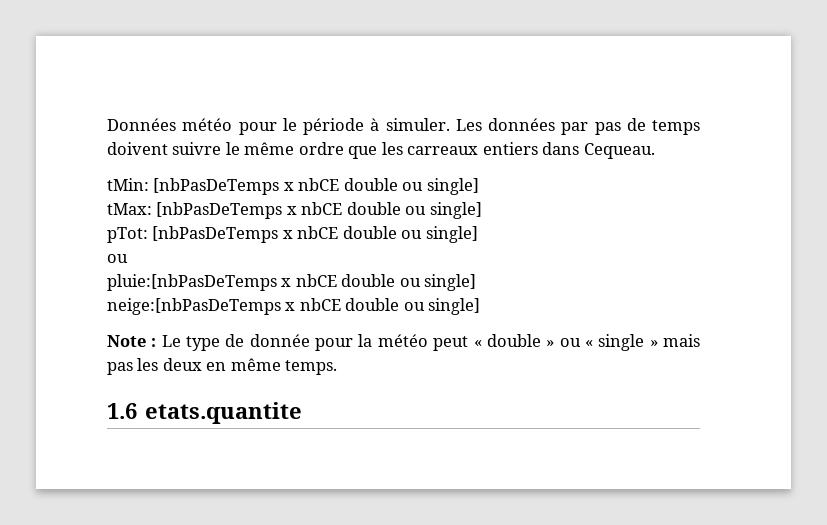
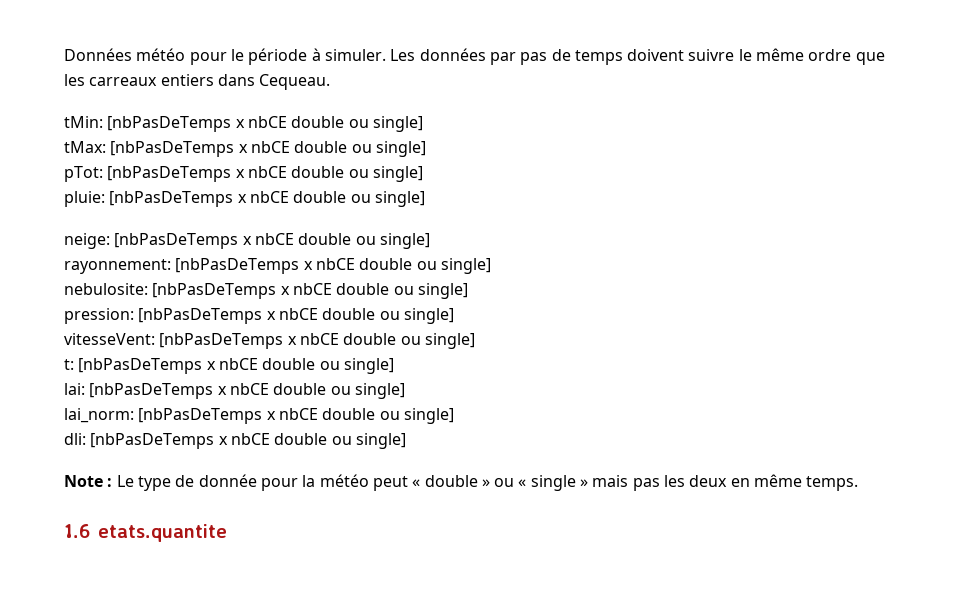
[107,254,128,263] [107,274,477,291] [107,298,281,315] ou // pluie:[nbPasDeTemps x nbCE double ou single] // neige:[nbPasDeTemps -> [64,191,425,207] [64,233,430,249] [64,258,491,274] [64,283,468,299] [64,308,454,324] [64,333,475,349] [64,358,394,374] [64,383,405,399] [64,408,454,424] [64,433,215,449] pluie: [nbPasDeTemps x nbCE double ou single] // neige: [nbPasDeTemps x nbCE double ou single] // rayonnement: [nbPasDeTemps x nbCE double ou single] // nebulosite: [nbPasDeTemps x nbCE double ou single] // pression: [nbPasDeTemps x nbCE double ou single] // vitesseVent: [nbPasDeTemps x nbCE double ou single] // t: [nbPasDeTemps x nbCE double ou single] // lai: [nbPasDeTemps x nbCE double ou single] // lai_norm: [nbPasDeTemps x nbCE double ou single] // dli: [nbPasDeTemps

